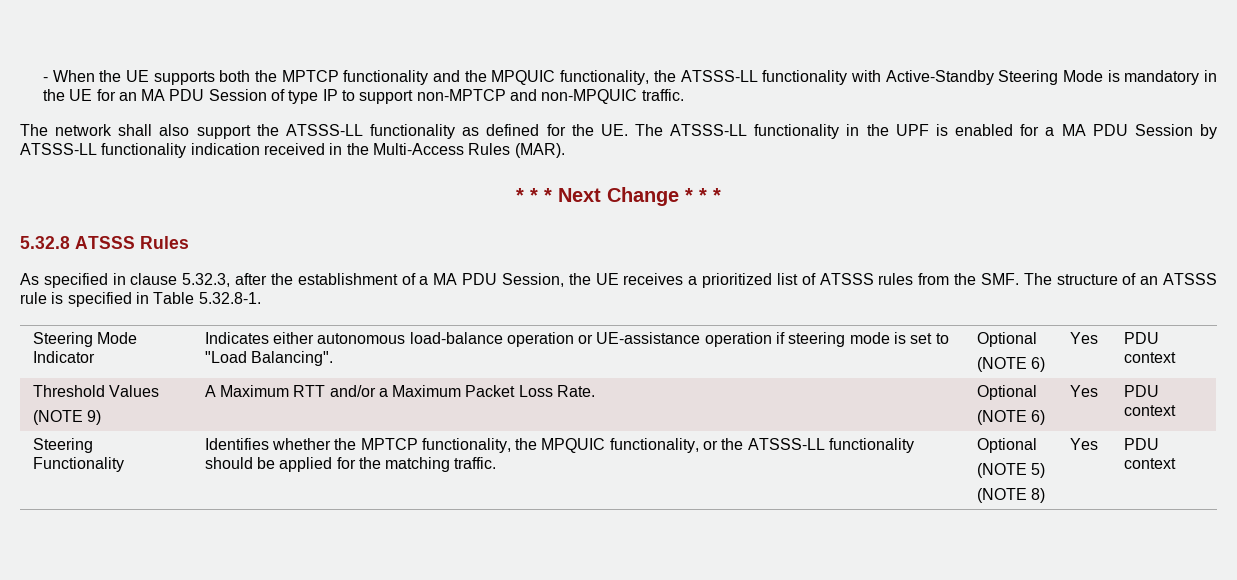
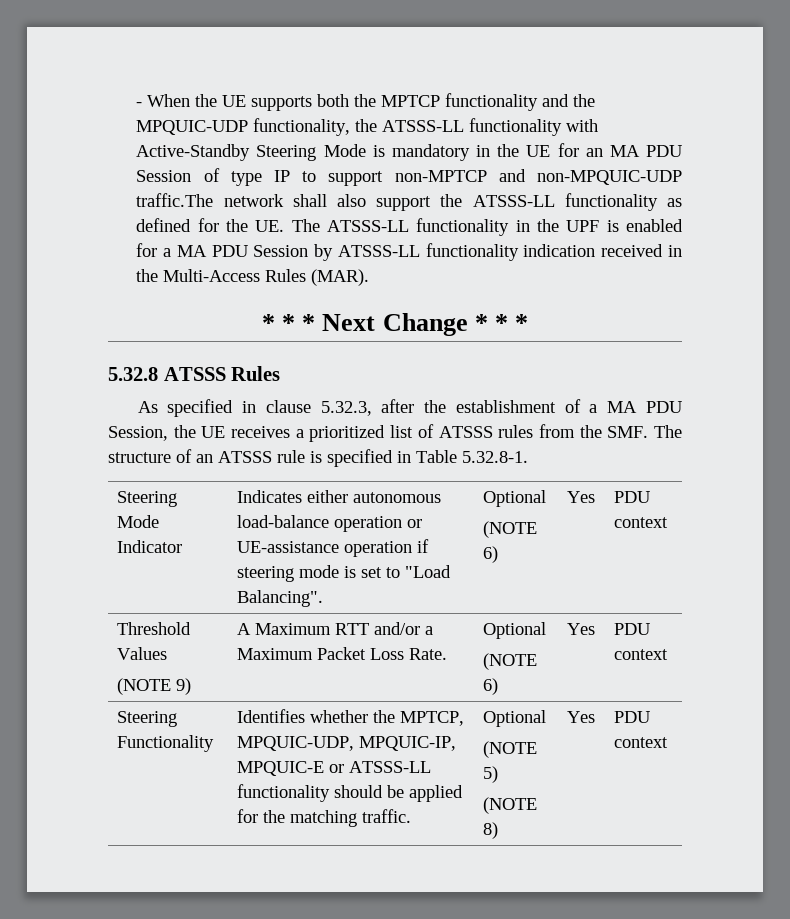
[491,70,556,85] MPQUIC -> [136,120,249,135] MPQUIC-UDP
[541,89,684,104] [20,124,48,136] non-MPQUIC traffic. // The -> [537,170,683,185] [136,193,214,207] non-MPQUIC-UDP traffic.The
[360,438,744,453] MPTCP functionality, the MPQUIC functionality, or the -> [400,711,465,726] [237,736,457,751] [237,761,345,776] MPTCP, MPQUIC-UDP, MPQUIC-IP, MPQUIC-E or

